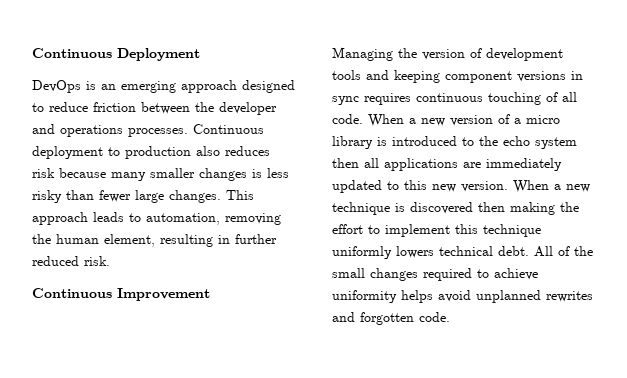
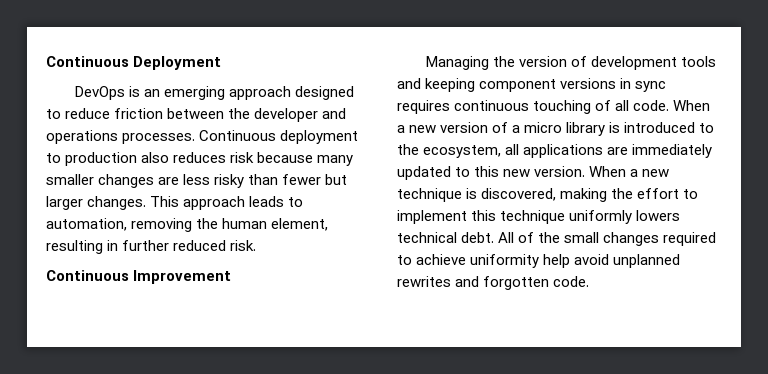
[252,169,262,178] is -> [158,177,180,185] are
[135,190,164,203] large -> [325,174,348,185] [46,196,83,210] but larger
[503,136,577,149] [332,158,359,168] echo system then -> [423,145,502,158] ecosystem,
[410,202,505,214] discovered then -> [481,188,557,201] discovered,
[401,290,433,303] helps -> [543,254,571,268] help

